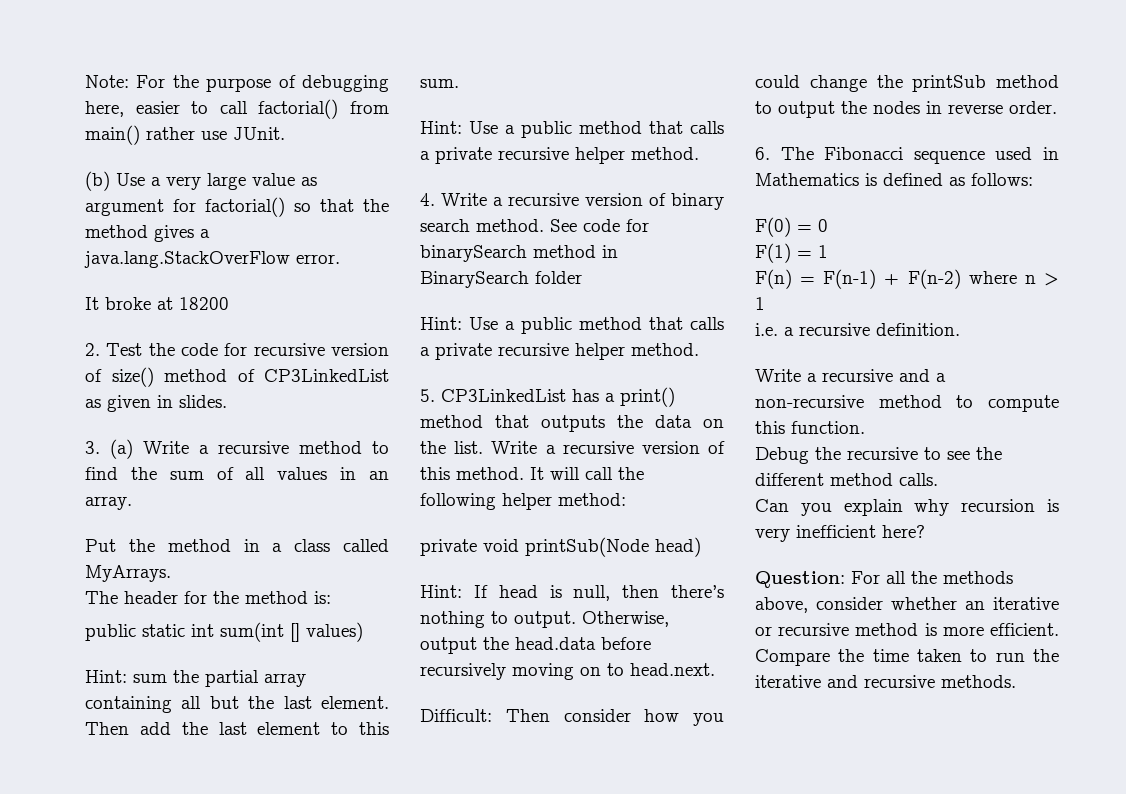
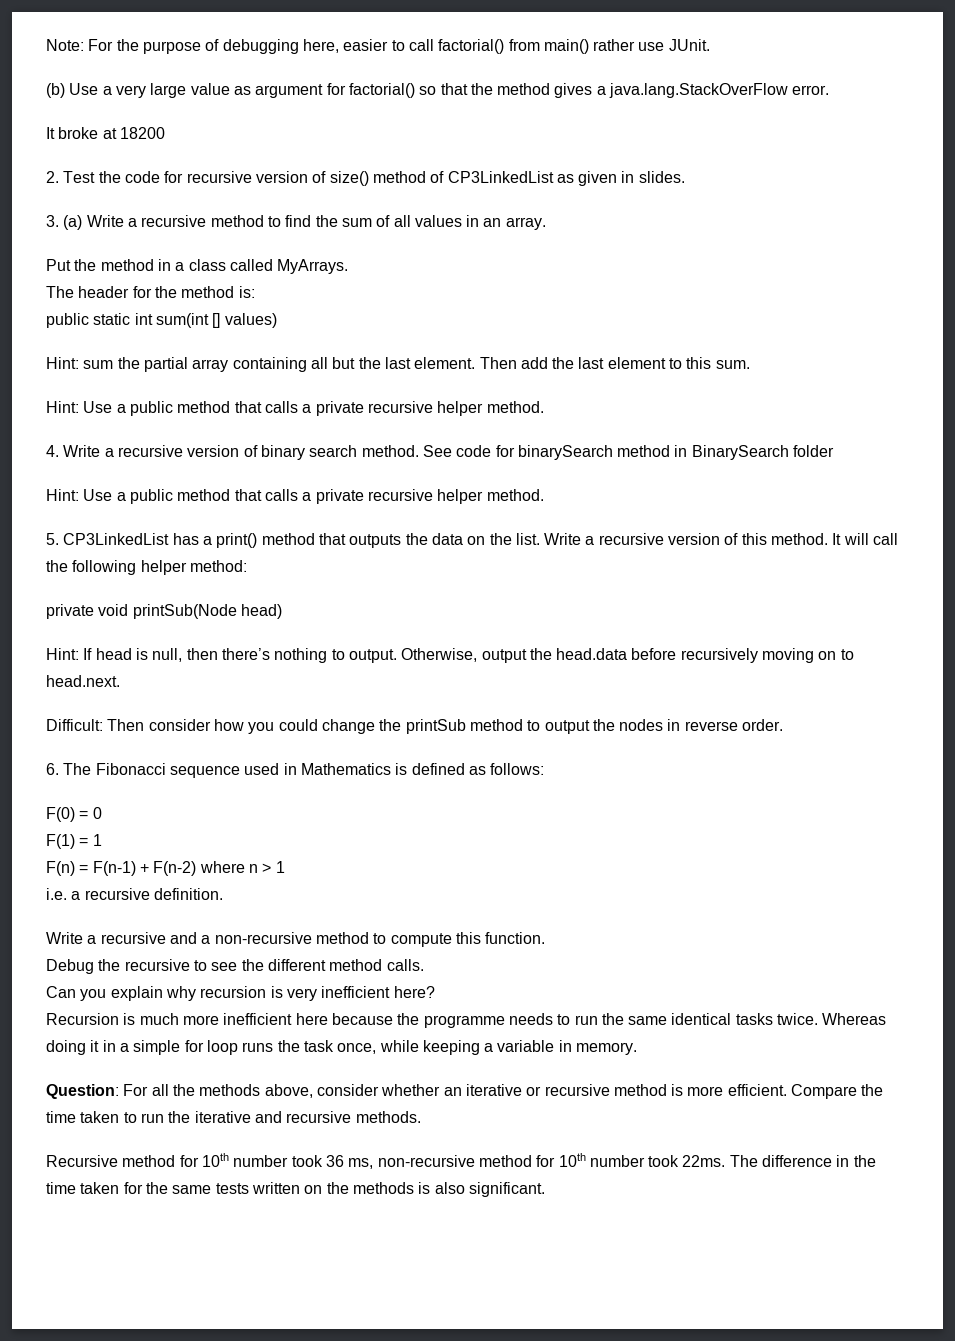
(925, 531) none -> [46,1013,887,1028] [46,1040,638,1055] // Recursion is much more inefficient here because the programme needs to run the same identical tasks twice. Whereas doing it in a simple for loop runs the task once, while keeping a variable in memory.
(1016, 681) none -> [46,1153,876,1169] [46,1182,545,1197] // Recursive method for 10th number took 36 ms, non-recursive method for 10th number took 22ms. The difference in the time taken for the same tests written on the methods is also significant.

